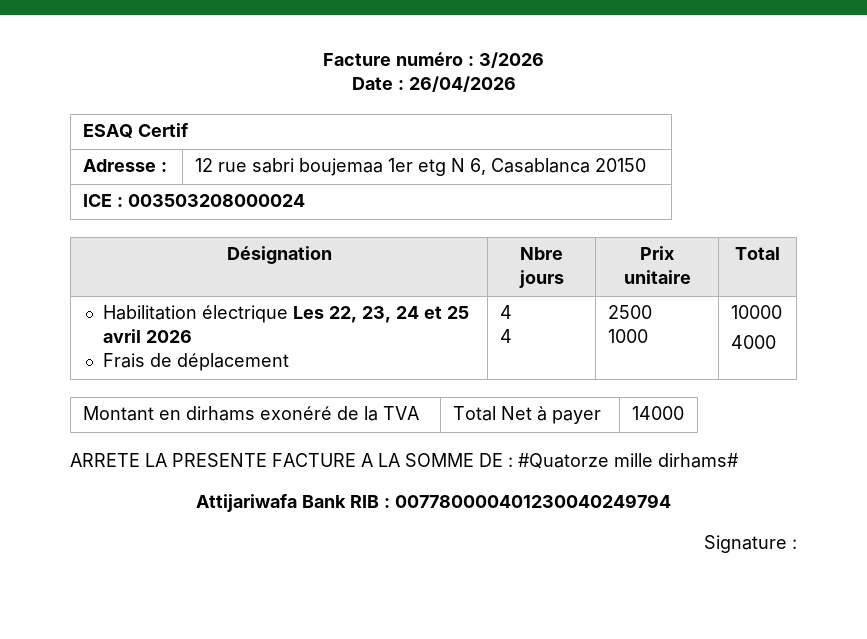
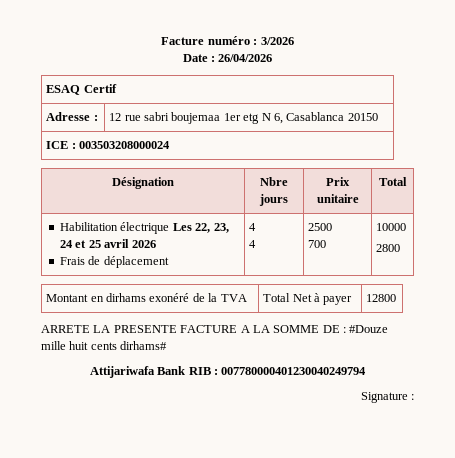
[607,329,648,343] 1000 -> [308,240,327,248] 700
[730,335,776,349] 4000 -> [376,244,401,252] 2800
[631,406,684,420] 14000 -> [366,294,397,302] 12800
[518,453,653,469] #Quatorze mille -> [349,325,389,333] [41,341,117,350] #Douze mille huit cents

